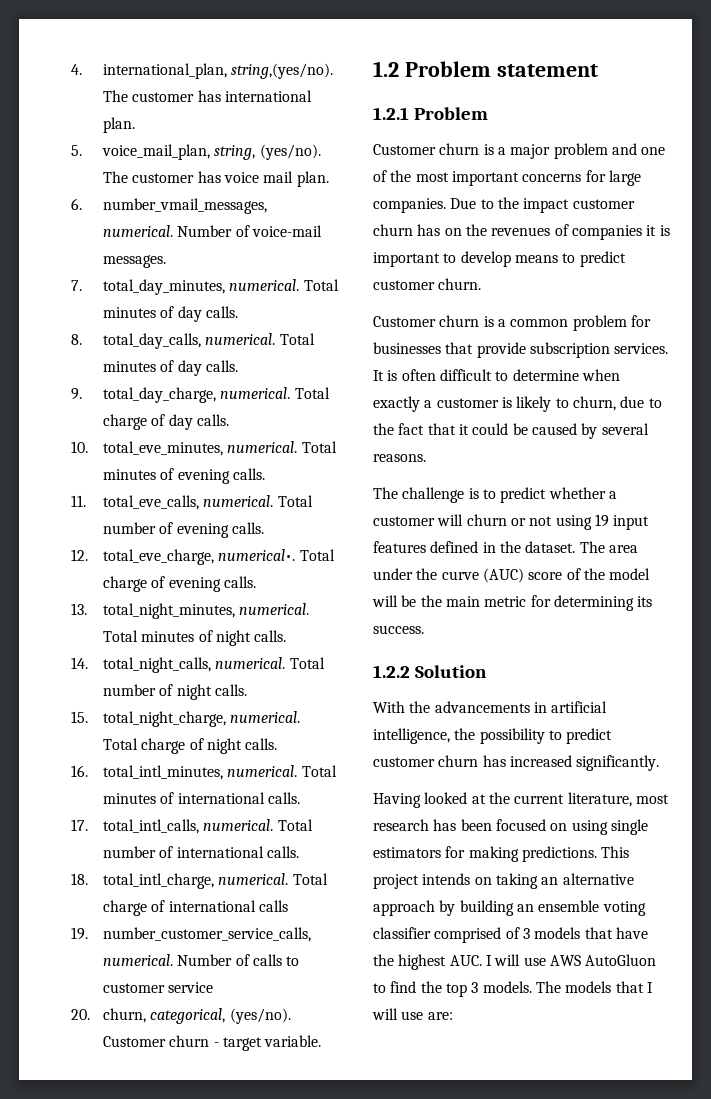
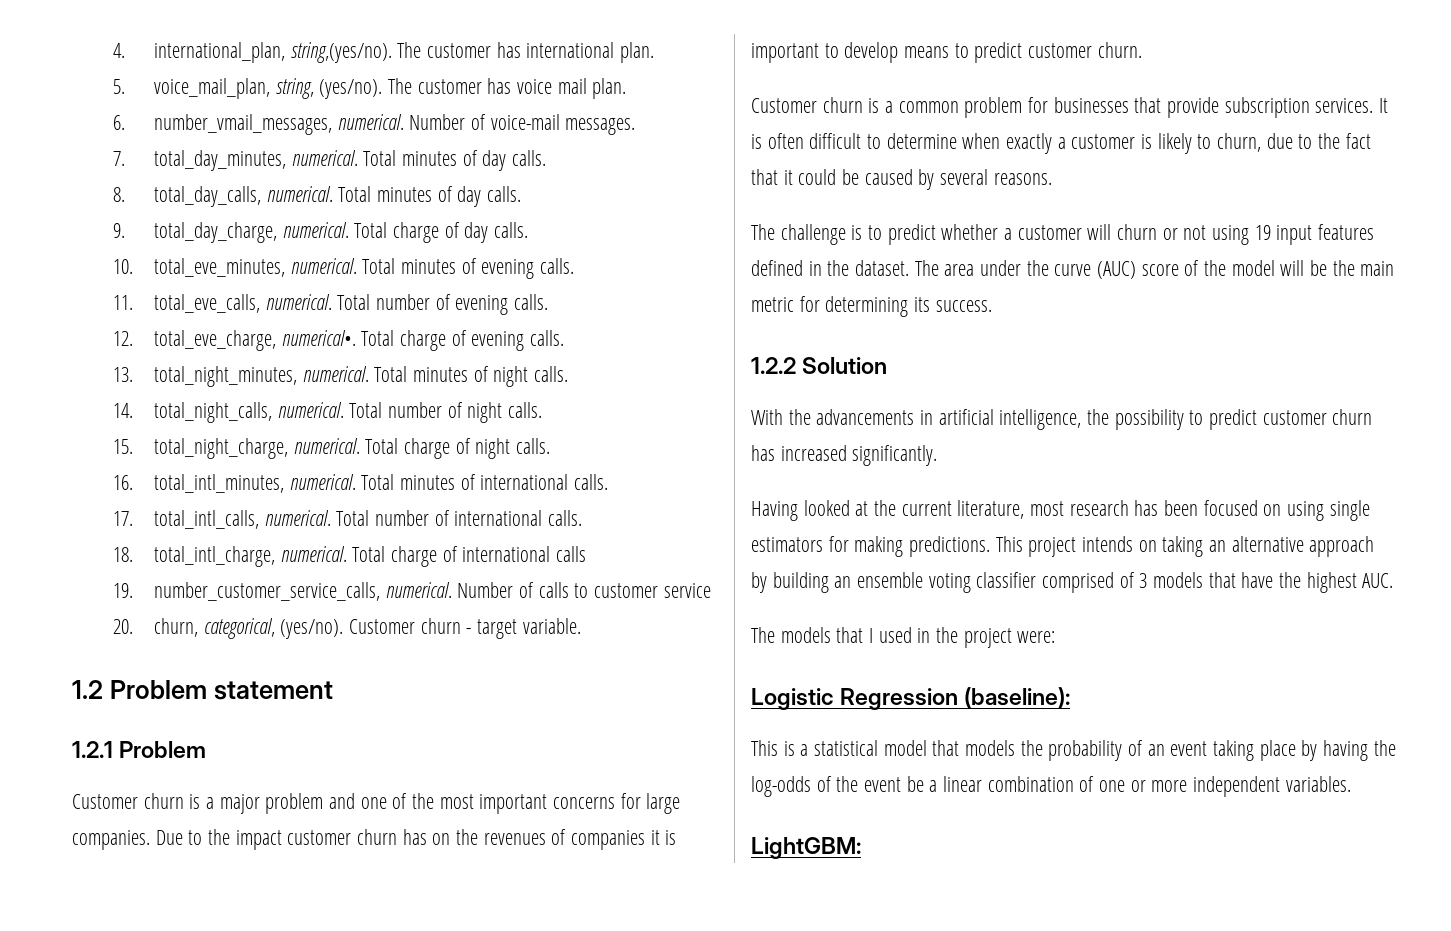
[485,954,657,966] [373,981,653,997] [372,1008,453,1020] I will use AWS AutoGluon to find the top 3 models. The models that I will use are: -> [751,627,1056,648] [751,687,1071,710] [751,740,1396,761] [751,776,1351,797] [751,837,861,859] // The models that I used in the project were: // Logistic Regression (baseline): // This is a statistical model that models the probability of an event taking place by having the log-odds of the event be a linear combination of one or more independent variables. // LightGBM:

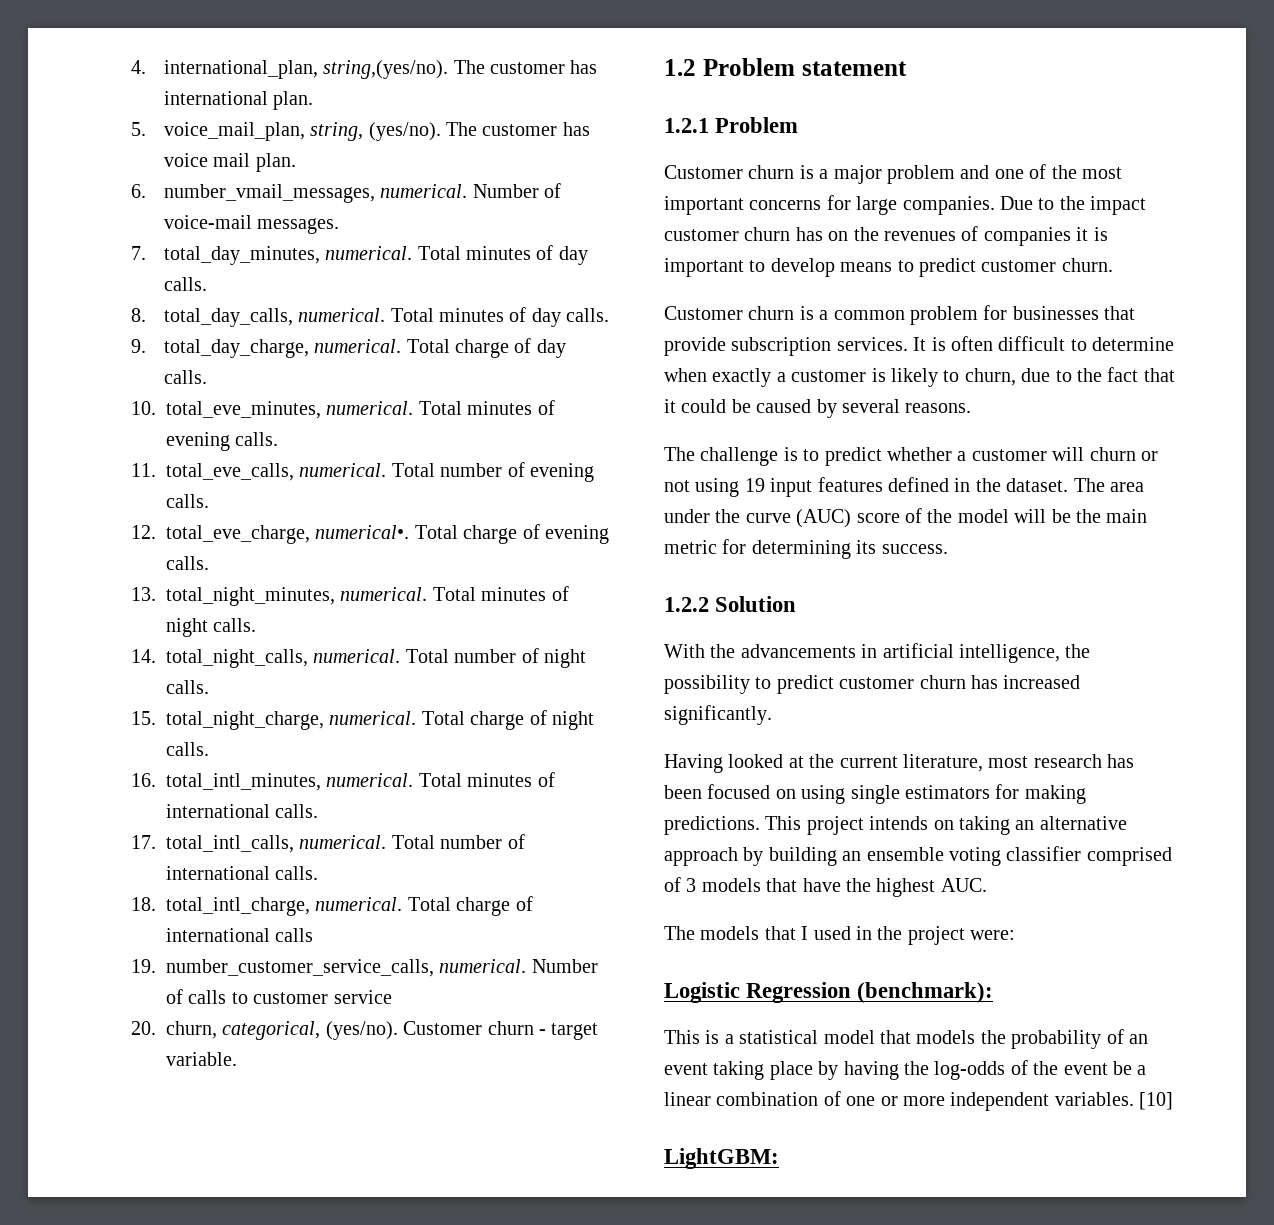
[964,687,1071,708] (baseline): -> [857,982,994,1003] (benchmark):
(1351, 784) none -> [1139,1092,1174,1110] [10]

